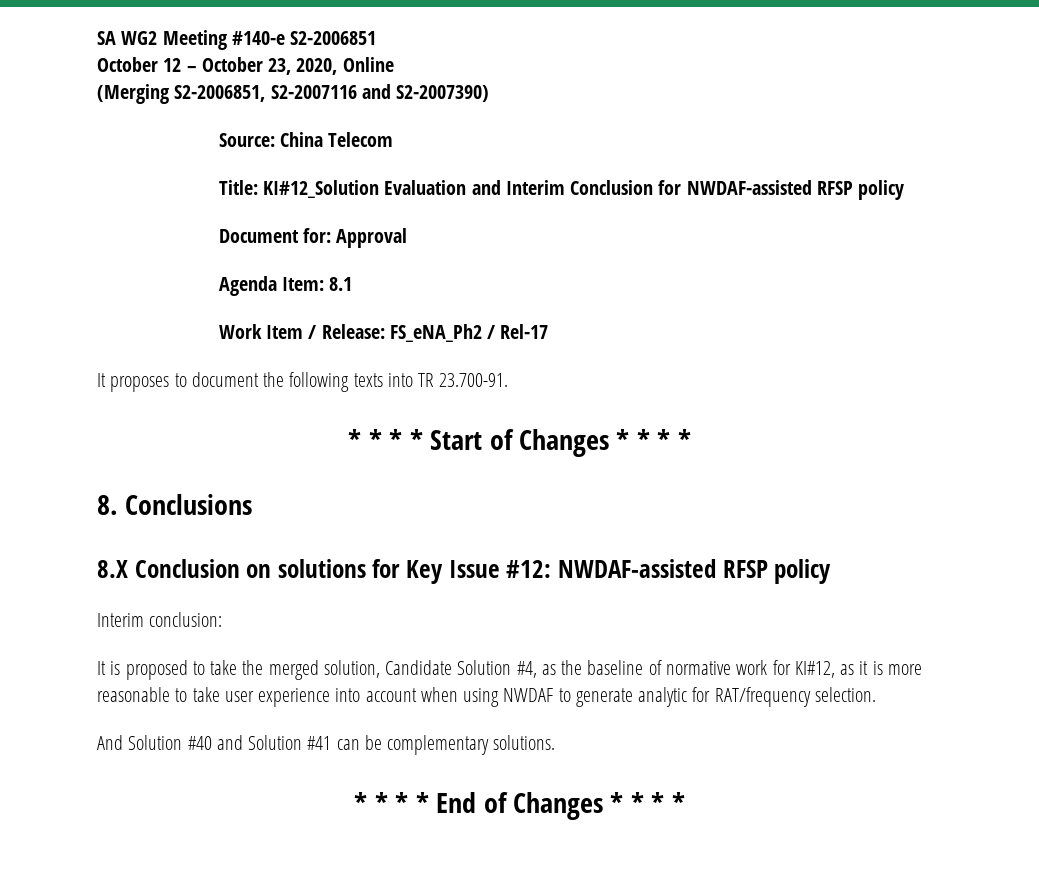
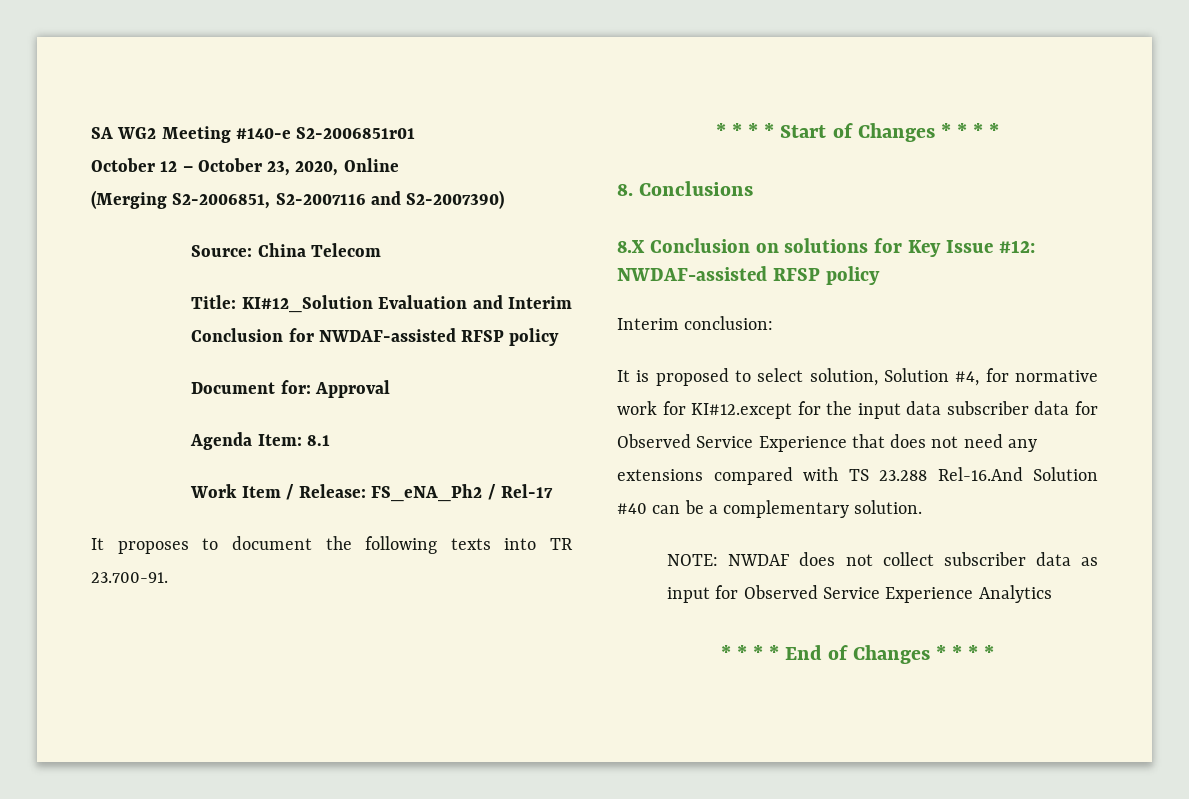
[290,31,377,45] S2-2006851 -> [296,127,416,139] S2-2006851r01
[210,660,922,680] [97,687,876,707] [97,735,556,755] take the merged solution, Candidate Solution #4, as the baseline of normative work for KI#12, as it is more reasonable to take user experience into account when using NWDAF to generate analytic for RAT/frequency selection. // And Solution #40 and Solution #41 can be complementary solutions. -> [757,368,1098,386] [617,401,1098,419] [617,434,1037,452] [617,467,1098,485] [617,500,923,518] [667,552,1098,566] [667,585,1052,603] select solution, Solution #4, for normative work for KI#12.except for the input data subscriber data for Observed Service Experience that does not need any extensions compared with TS 23.288 Rel-16.And Solution #40 can be a complementary solution. // NOTE: NWDAF does not collect subscriber data as input for Observed Service Experience Analytics

